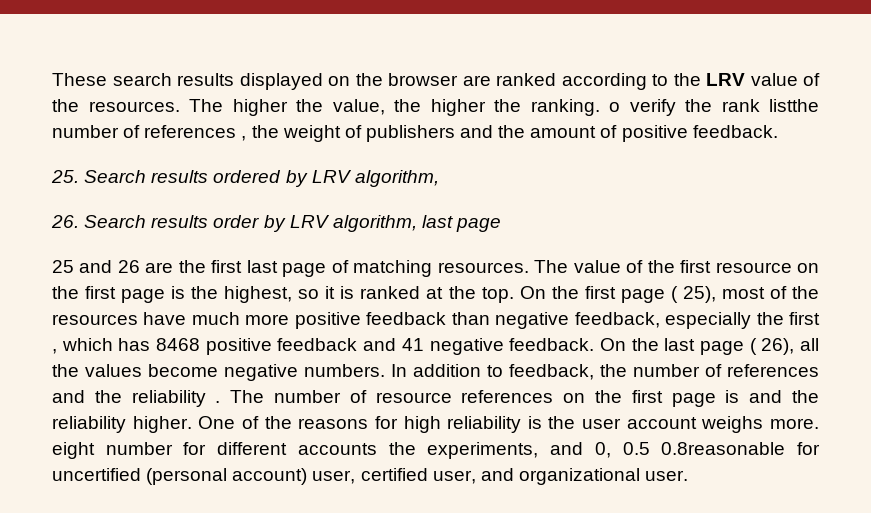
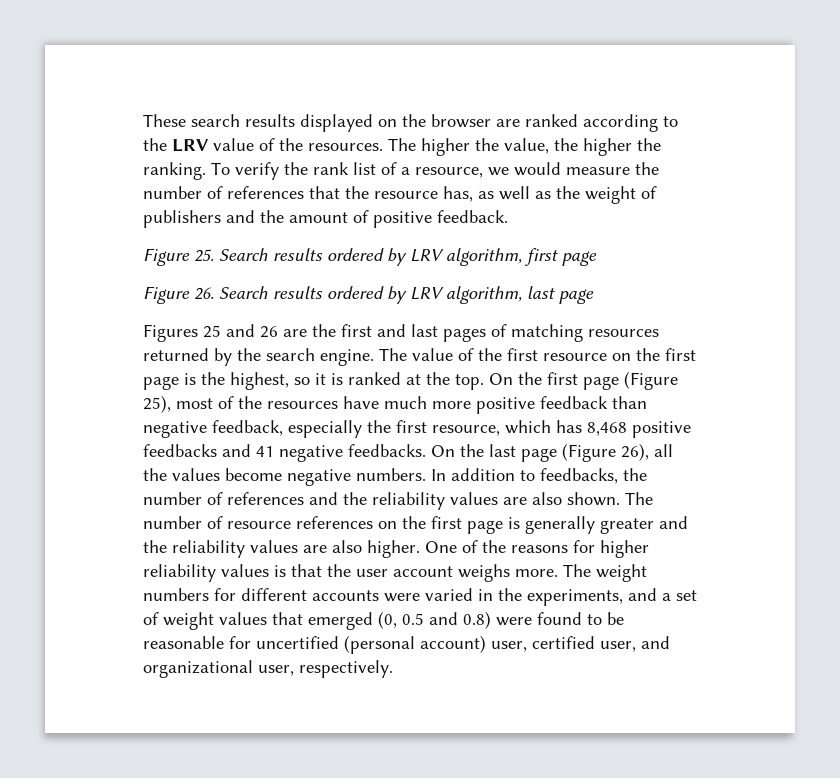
[609,102,620,112] o -> [211,162,230,175] To
[769,99,819,112] [52,125,247,141] listthe number of references , -> [353,162,659,178] [143,186,551,202] list of a resource, we would measure the number of references that the resource has, as well as
(778, 131) none -> [143,248,190,266] Figure
(439, 178) // -> [524,248,597,266] [143,286,190,304] first page // Figure
[213,215,260,228] order -> [327,286,384,299] ordered
(502, 225) none -> [143,324,198,342] Figures
[246,260,529,277] last page of matching resources. -> [377,324,659,342] [143,348,374,366] and last pages of matching resources returned by the search engine.
[670,286,678,303] ( -> [624,371,678,390] (Figure
[52,349,57,354] , -> [432,425,500,436] resource,
[156,338,358,355] 8468 positive feedback -> [587,421,691,438] [143,444,217,457] 8,468 positive feedbacks
[509,338,595,351] feedback. -> [348,444,426,457] feedbacks.
[749,338,757,355] ( -> [562,443,616,462] (Figure
[509,364,594,380] feedback, -> [540,468,618,484] feedbacks,
[215,401,221,403] . -> [450,492,620,506] values are also shown.
[749,390,819,403] [52,416,126,433] and the reliability -> [525,516,688,534] [143,540,362,558] generally greater and the reliability values are also
[403,416,542,433] high reliability is -> [600,540,649,558] [143,564,322,582] higher reliability values is that
[52,442,786,459] eight number for different accounts the experiments, and 0, 0.5 0.8reasonable -> [563,564,647,582] [143,588,697,606] [143,611,624,630] [143,636,224,649] The weight numbers for different accounts were varied in the experiments, and a set of weight values that emerged (0, 0.5 and 0.8) were found to be reasonable
[645,470,689,481] user. -> [258,660,393,678] user, respectively.

